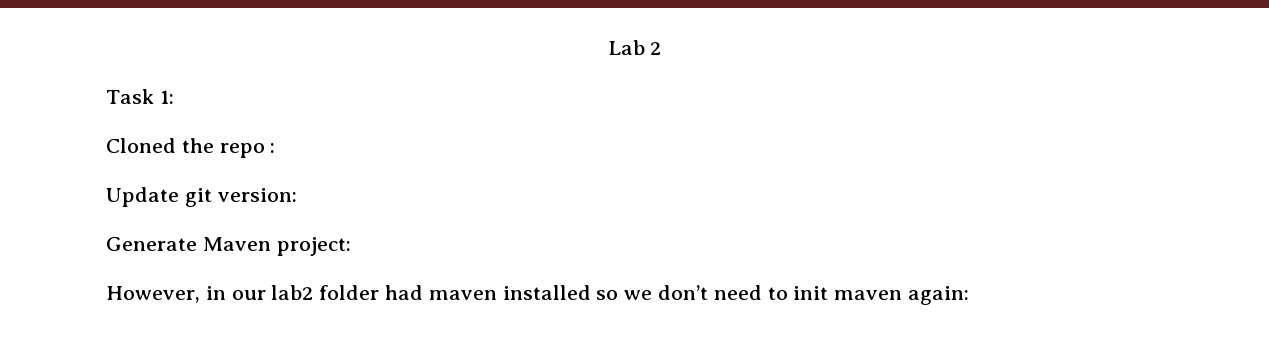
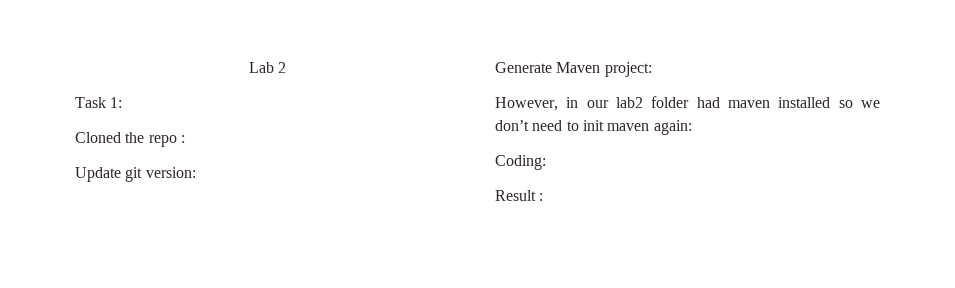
(970, 295) none -> [495,155,546,170] [495,190,544,201] // Coding: // Result :

